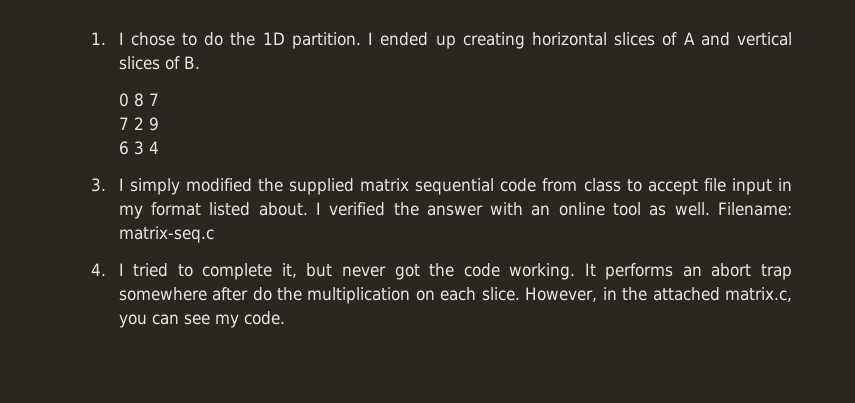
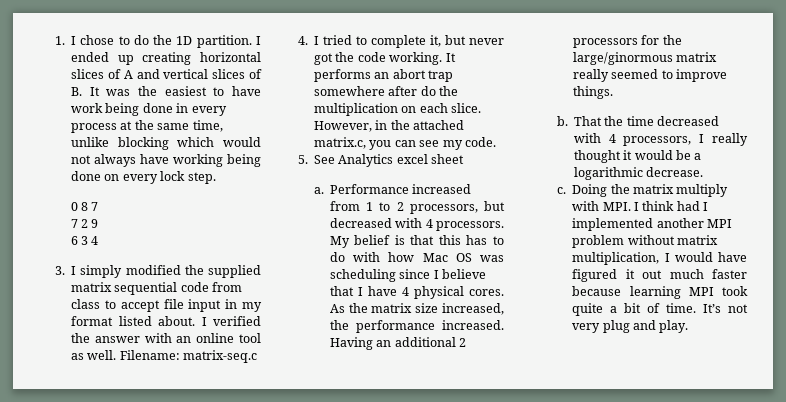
(200, 62) none -> [89,86,261,96] [71,103,227,116] [71,120,223,133] [71,137,261,150] [71,154,261,167] [71,171,216,184] It was the easiest to have work being done in every process at the same time, unlike blocking which would not always have working being done on every lock step.
(285, 318) none -> [297,154,465,167] [313,184,472,194] [329,201,505,214] [329,218,504,231] [329,235,504,248] [329,252,504,262] [329,269,486,282] [329,286,504,299] [329,303,504,315] [329,320,504,333] [329,337,466,350] [572,35,682,48] [572,52,718,65] [572,69,727,82] [572,86,613,99] [556,116,719,126] [573,133,748,146] [573,150,702,163] [573,167,704,180] [556,184,729,197] [572,201,709,211] [572,218,733,231] [572,235,719,248] [572,252,747,265] [572,269,747,282] [572,286,748,299] [572,303,748,316] [572,320,689,333] // 5. See Analytics excel sheet // a. Performance increased from 1 to 2 processors, but decreased with 4 processors. My belief is that this has to do with how Mac OS was scheduling since I believe that I have 4 physical cores. As the matrix size increased, the performance increased. Having an additional 2 processors for the large/ginormous matrix really seemed to improve things. // b. That the time decreased with 4 processors, I really thought it would be a logarithmic decrease. // c. Doing the matrix multiply with MPI. I think had I implemented another MPI problem without matrix multiplication, I would have figured it out much faster because learning MPI took quite a bit of time. It’s not very plug and play.

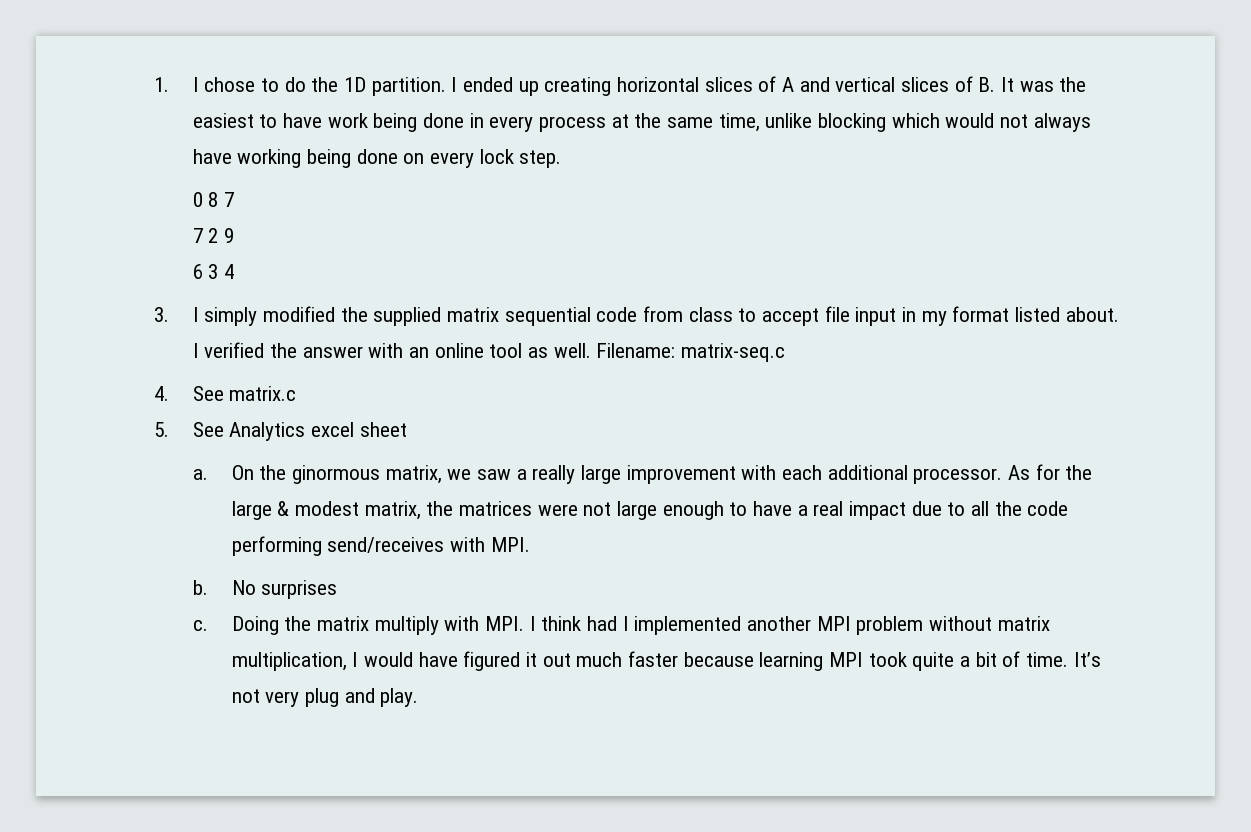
[314,35,504,48] [314,52,456,65] [314,69,454,82] [314,86,459,96] [314,103,482,116] [314,120,465,132] [314,137,496,150] I tried to complete it, but never got the code working. It performs an abort trap somewhere after do the multiplication on each slice. However, in the attached matrix.c, you can see my code. -> [192,386,297,401] See matrix.c
[329,184,472,194] [329,201,505,214] [329,218,504,231] [329,235,504,248] [329,252,504,262] [329,269,486,282] [329,286,504,299] [329,303,504,315] [329,320,504,333] [329,337,466,350] [572,35,682,48] [572,52,718,65] [572,69,727,82] [572,86,613,99] [556,116,719,126] [573,133,748,146] [573,150,702,163] [573,167,704,180] Performance increased from 1 to 2 processors, but decreased with 4 processors. My belief is that this has to do with how Mac OS was scheduling since I believe that I have 4 physical cores. As the matrix size increased, the performance increased. Having an additional 2 processors for the large/ginormous matrix really seemed to improve things. // b. That the time decreased with 4 processors, I really thought it would be a logarithmic decrease. -> [231,464,1093,484] [231,501,1069,520] [231,536,530,556] [192,580,338,599] On the ginormous matrix, we saw a really large improvement with each additional processor. As for the large & modest matrix, the matrices were not large enough to have a real impact due to all the code performing send/receives with MPI. // b. No surprises

